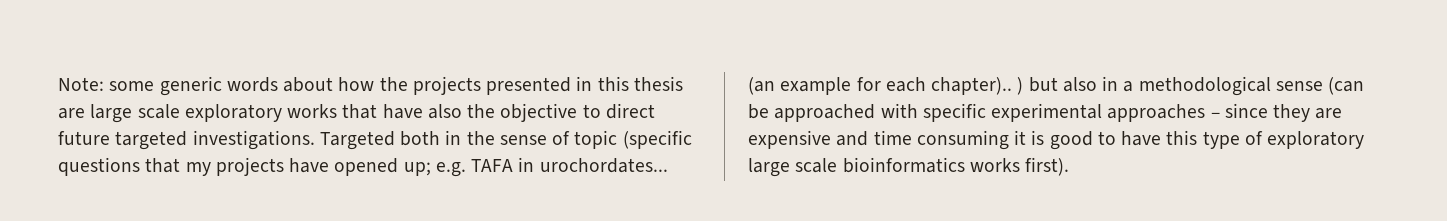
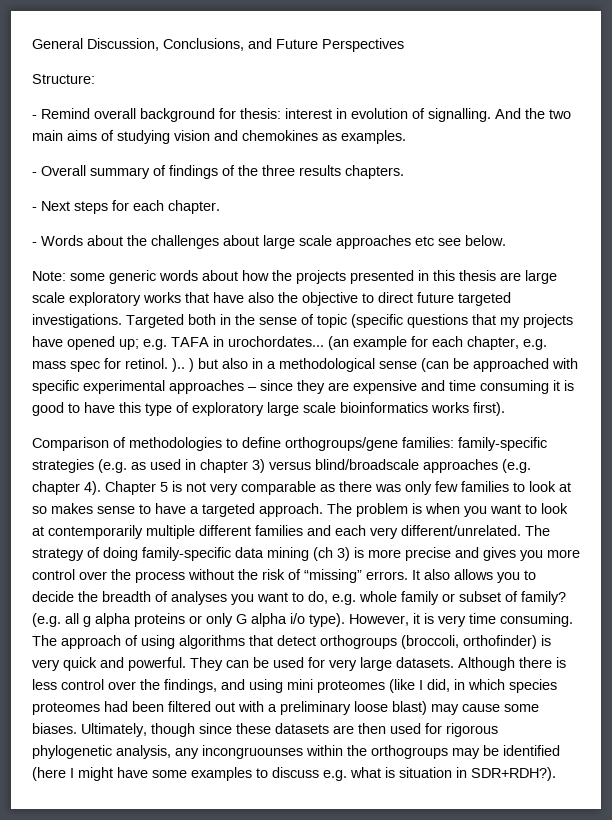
(58, 84) none -> [32,38,404,52] [32,74,95,84] [32,108,571,122] [32,130,406,144] [32,165,404,179] [32,200,220,214] [32,235,506,249] General Discussion, Conclusions, and Future Perspectives // Structure: // - Remind overall background for thesis: interest in evolution of signalling. And the two main aims of studying vision and chemokines as examples. // - Overall summary of findings of the three results chapters. // - Next steps for each chapter. // - Words about the challenges about large scale approaches etc see below. //
[931,77,1013,95] chapter).. -> [467,336,547,350] [32,358,185,372] chapter, e.g. mass spec for retinol. )..
(1070, 166) none -> [32,437,547,451] [32,459,531,473] [32,481,571,495] [32,503,568,517] [32,525,550,539] [32,547,580,561] [32,569,536,583] [32,591,566,605] [32,613,573,627] [32,635,551,649] [32,657,566,671] [32,679,557,693] [32,701,539,715] [32,723,498,737] [32,745,560,759] [32,767,556,781] // Comparison of methodologies to define orthogroups/gene families: family-specific strategies (e.g. as used in chapter 3) versus blind/broadscale approaches (e.g. chapter 4). Chapter 5 is not very comparable as there was only few families to look at so makes sense to have a targeted approach. The problem is when you want to look at contemporarily multiple different families and each very different/unrelated. The strategy of doing family-specific data mining (ch 3) is more precise and gives you more control over the process without the risk of “missing” errors. It also allows you to decide the breadth of analyses you want to do, e.g. whole family or subset of family? (e.g. all g alpha proteins or only G alpha i/o type). However, it is very time consuming. The approach of using algorithms that detect orthogroups (broccoli, orthofinder) is very quick and powerful. They can be used for very large datasets. Although there is less control over the findings, and using mini proteomes (like I did, in which species proteomes had been filtered out with a preliminary loose blast) may cause some biases. Ultimately, though since these datasets are then used for rigorous phylogenetic analysis, any incongruounses within the orthogroups may be identified (here I might have some examples to discuss e.g. what is situation in SDR+RDH?).

